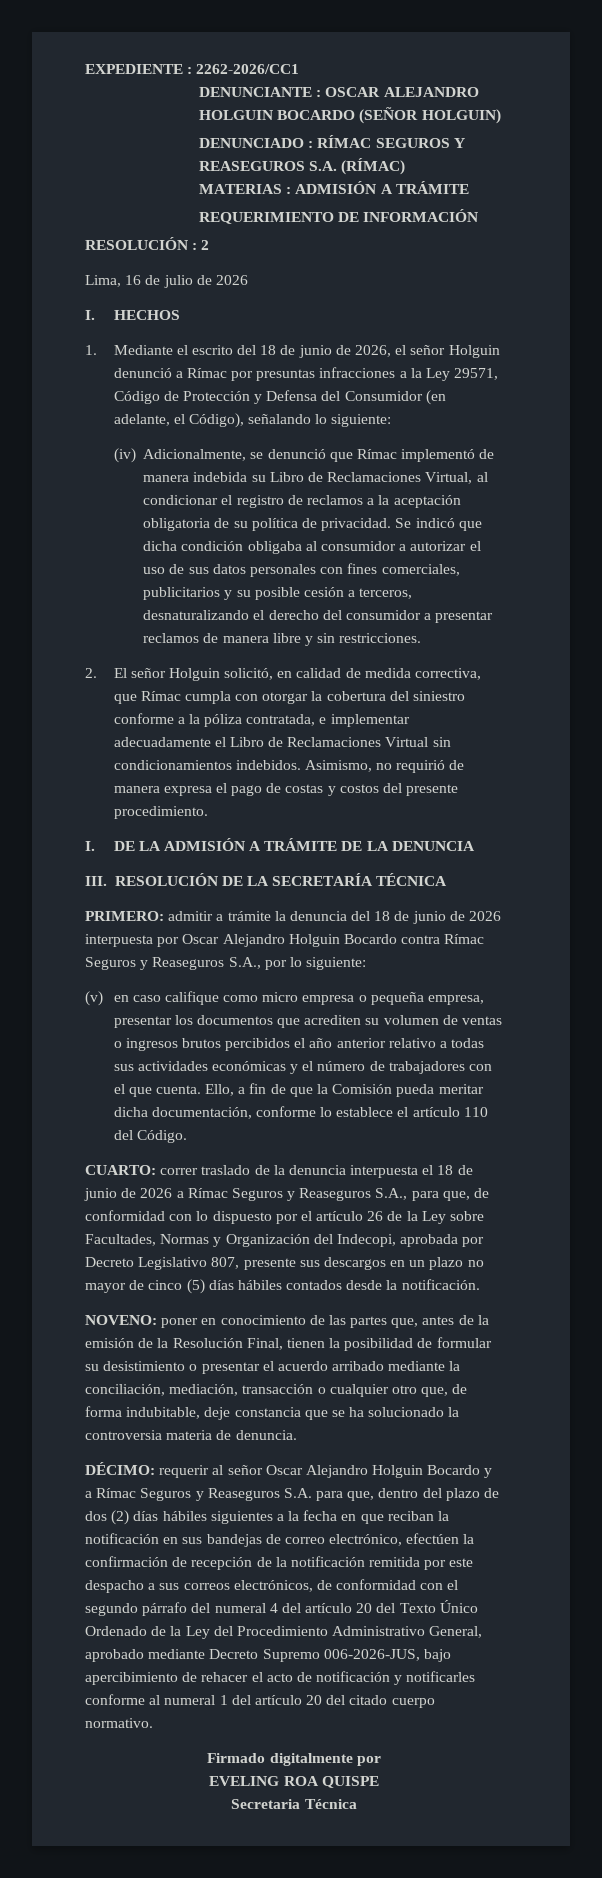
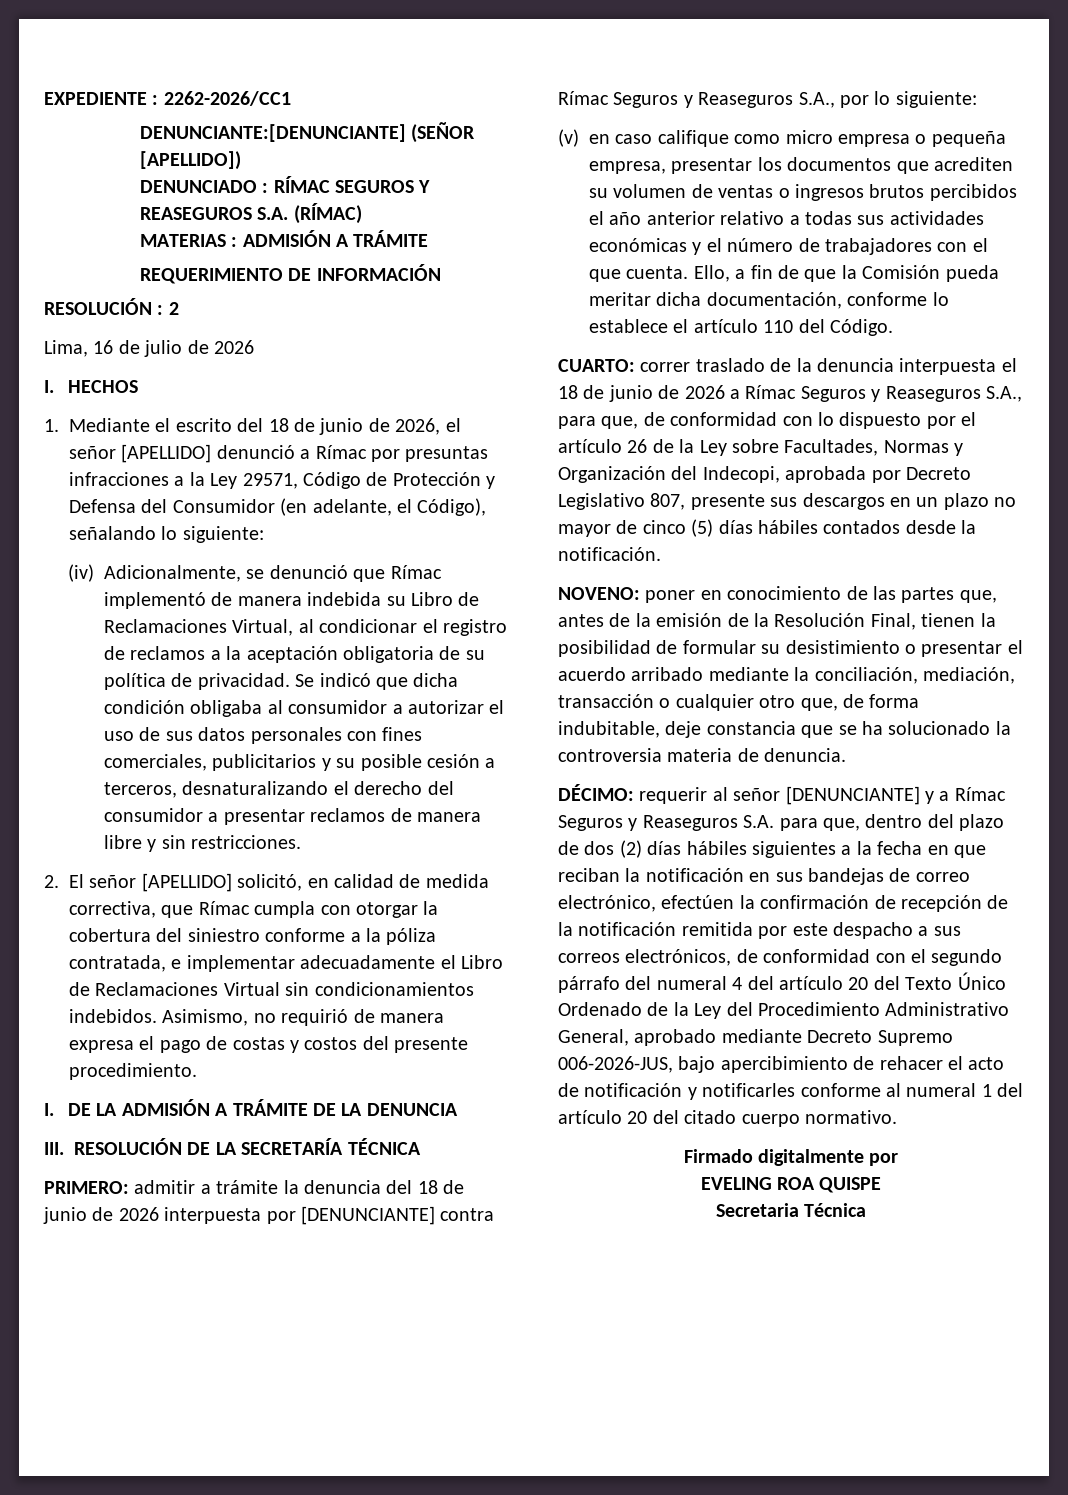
[199,87,479,97] [199,107,501,124] DENUNCIANTE : OSCAR ALEJANDRO HOLGUIN BOCARDO (SEÑOR HOLGUIN) -> [139,122,476,143] [139,151,241,170] DENUNCIANTE:[DENUNCIANTE] (SEÑOR [APELLIDO])
[448,345,500,358] Holguin -> [121,444,212,463] [APELLIDO]
[168,668,220,681] Holguin -> [141,873,232,892] [APELLIDO]
[182,934,397,947] Oscar Alejandro Holguin Bocardo -> [301,1206,435,1225] [DENUNCIANTE]
[265,1465,481,1478] Oscar Alejandro Holguin Bocardo -> [785,786,920,805] [DENUNCIANTE]

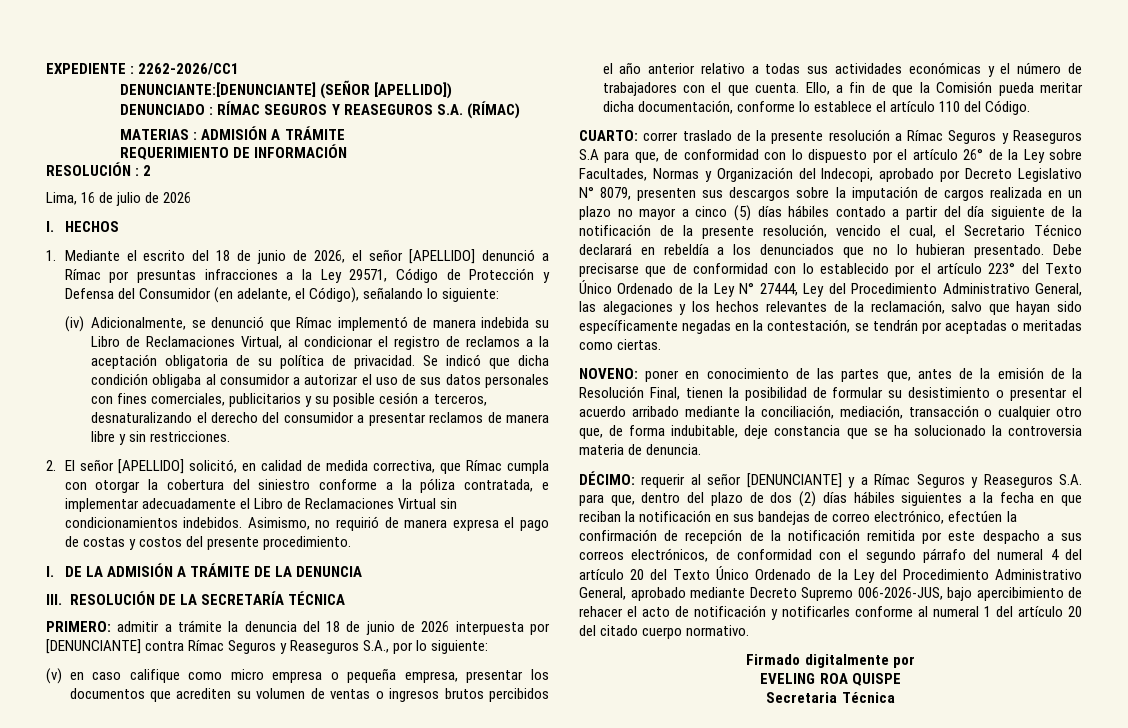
[817,358,1017,375] [558,385,1022,402] denuncia interpuesta el 18 de junio de 2026 a Rímac Seguros y Reaseguros S.A., -> [771,129,1082,144] [579,149,599,160] presente resolución a Rímac Seguros y Reaseguros S.A
[627,439,648,453] 26 -> [963,149,984,160] 26°
[785,466,867,483] aprobada -> [879,168,935,182] aprobado
[650,493,885,510] 807, presente sus descargos -> [579,186,1042,201] N° 8079, presenten sus descargos sobre la imputación de cargos realizada
[616,520,638,534] de -> [681,209,689,217] a
[823,520,977,534] [558,547,661,561] contados desde la notificación. -> [835,206,1082,220] [579,224,1082,239] [579,243,1082,258] [579,263,1082,277] [579,280,1082,297] [579,300,1082,315] [579,319,1082,334] [579,339,662,350] contado a partir del día siguiente de la notificación de la presente resolución, vencido el cual, el Secretario Técnico declarará en rebeldía a los denunciados que no lo hubieran presentado. Debe precisarse que de conformidad con lo establecido por el artículo 223° del Texto Único Ordenado de la Ley N° 27444, Ley del Procedimiento Administrativo General, las alegaciones y los hechos relevantes de la reclamación, salvo que hayan sido específicamente negadas en la contestación, se tendrán por aceptadas o meritadas como ciertas.

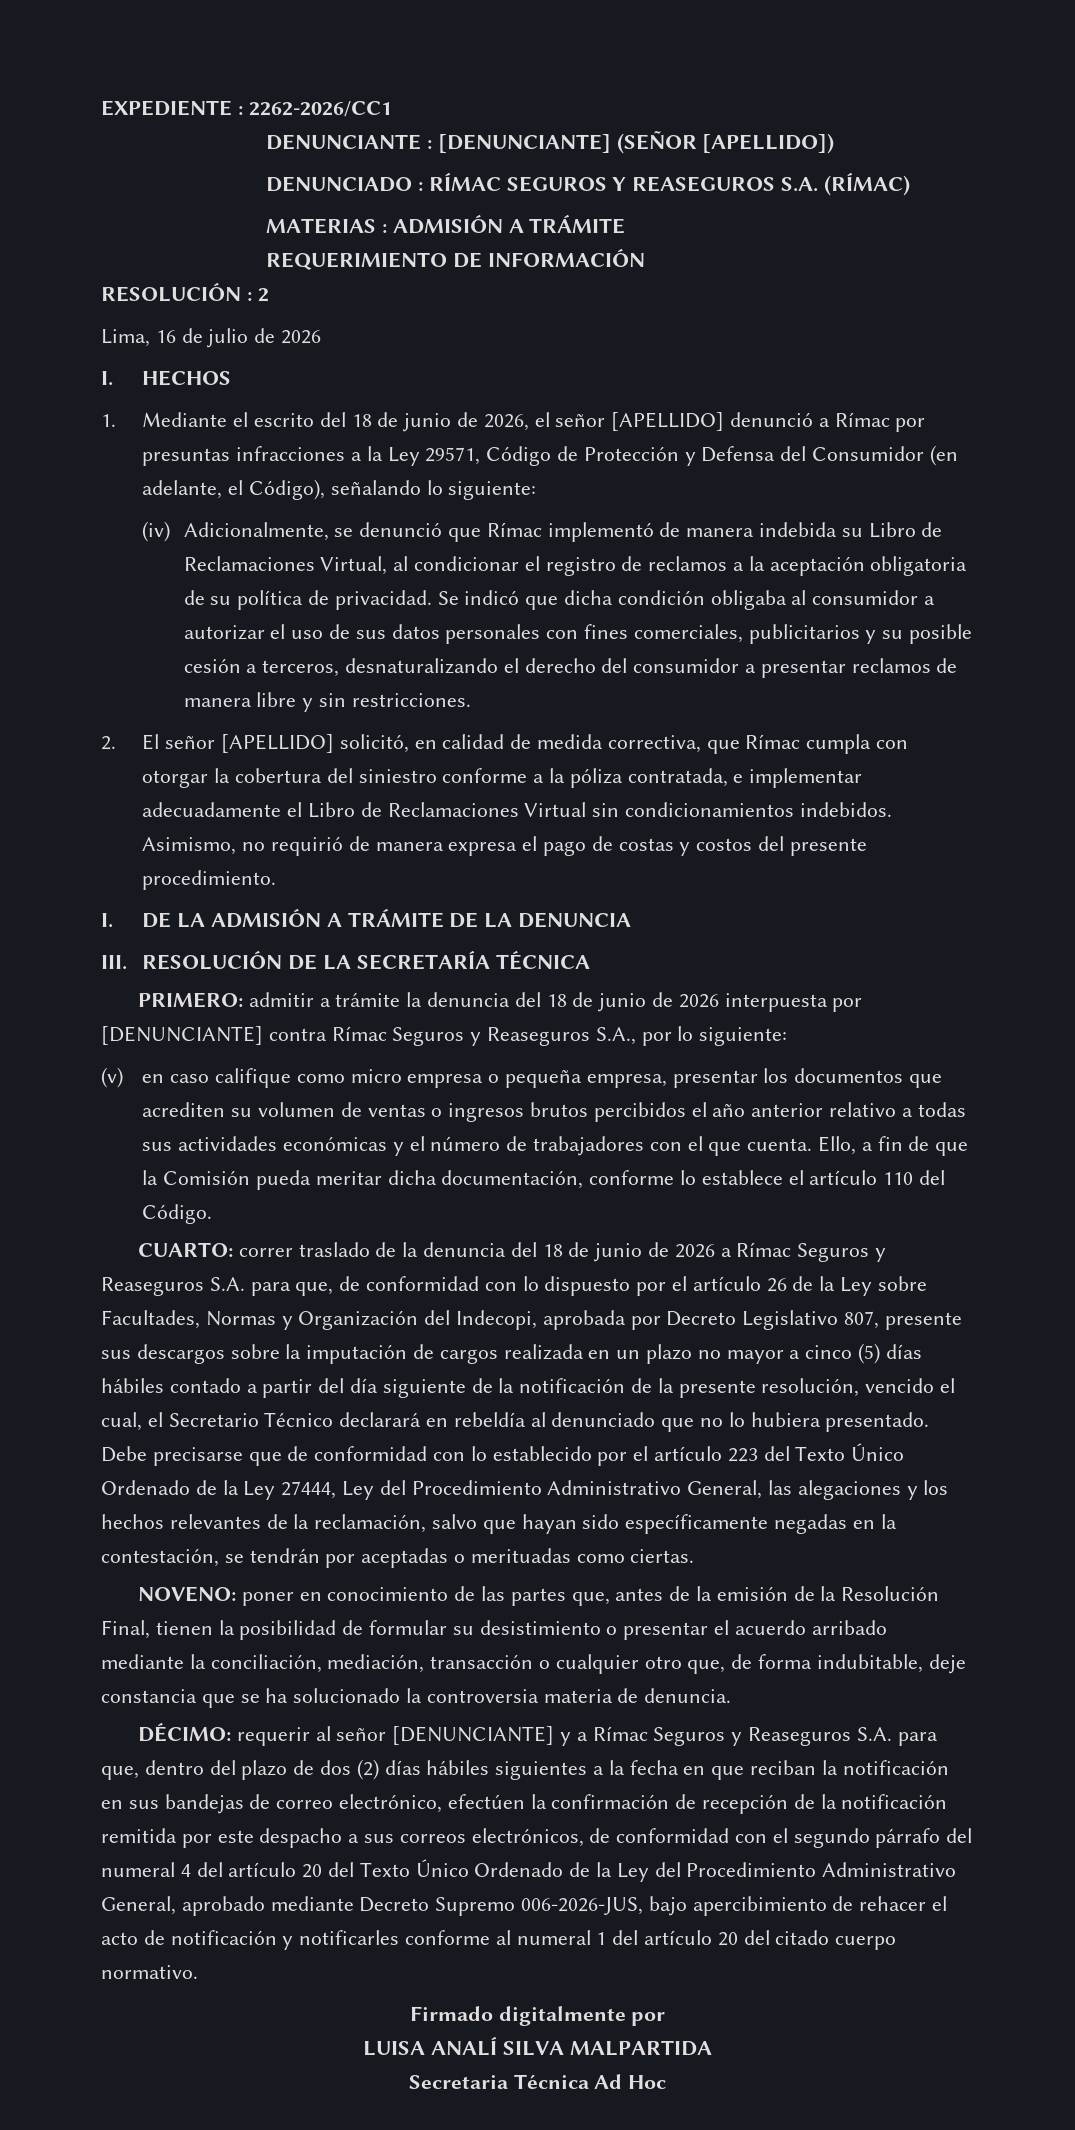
[120,82,317,97] DENUNCIANTE:[DENUNCIANTE] -> [266,134,611,153] DENUNCIANTE : [DENUNCIANTE]
[771,129,1082,144] [579,149,599,160] presente resolución a Rímac Seguros y Reaseguros S.A -> [423,1242,887,1262] [101,1277,245,1296] denuncia del 18 de junio de 2026 a Rímac Seguros y Reaseguros S.A.
[963,149,984,160] 26° -> [766,1278,787,1292] 26
[879,168,935,182] aprobado -> [542,1310,626,1330] aprobada
[579,187,697,201] N° 8079, presenten -> [844,1311,962,1330] 807, presente
[717,244,835,255] a los denunciados -> [530,1412,656,1427] al denunciado
[916,244,966,255] hubieran -> [750,1412,821,1427] hubiera
[988,263,1082,274] [579,280,755,297] 223° del Texto Único Ordenado de la Ley N° -> [727,1443,905,1462] [101,1480,276,1500] 223 del Texto Único Ordenado de la Ley
[1023,320,1082,331] meritadas -> [470,1548,571,1563] merituadas
[760,673,901,686] EVELING ROA QUISPE -> [363,2036,712,2056] LUISA ANALÍ SILVA MALPARTIDA
(895, 697) none -> [594,2074,667,2089] Ad Hoc

